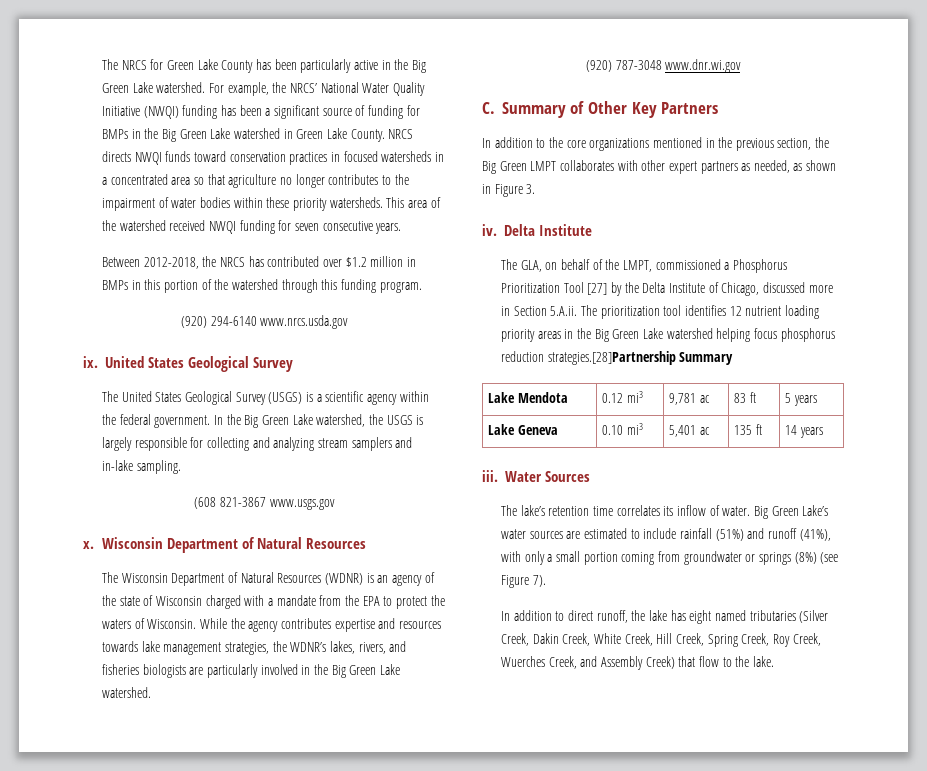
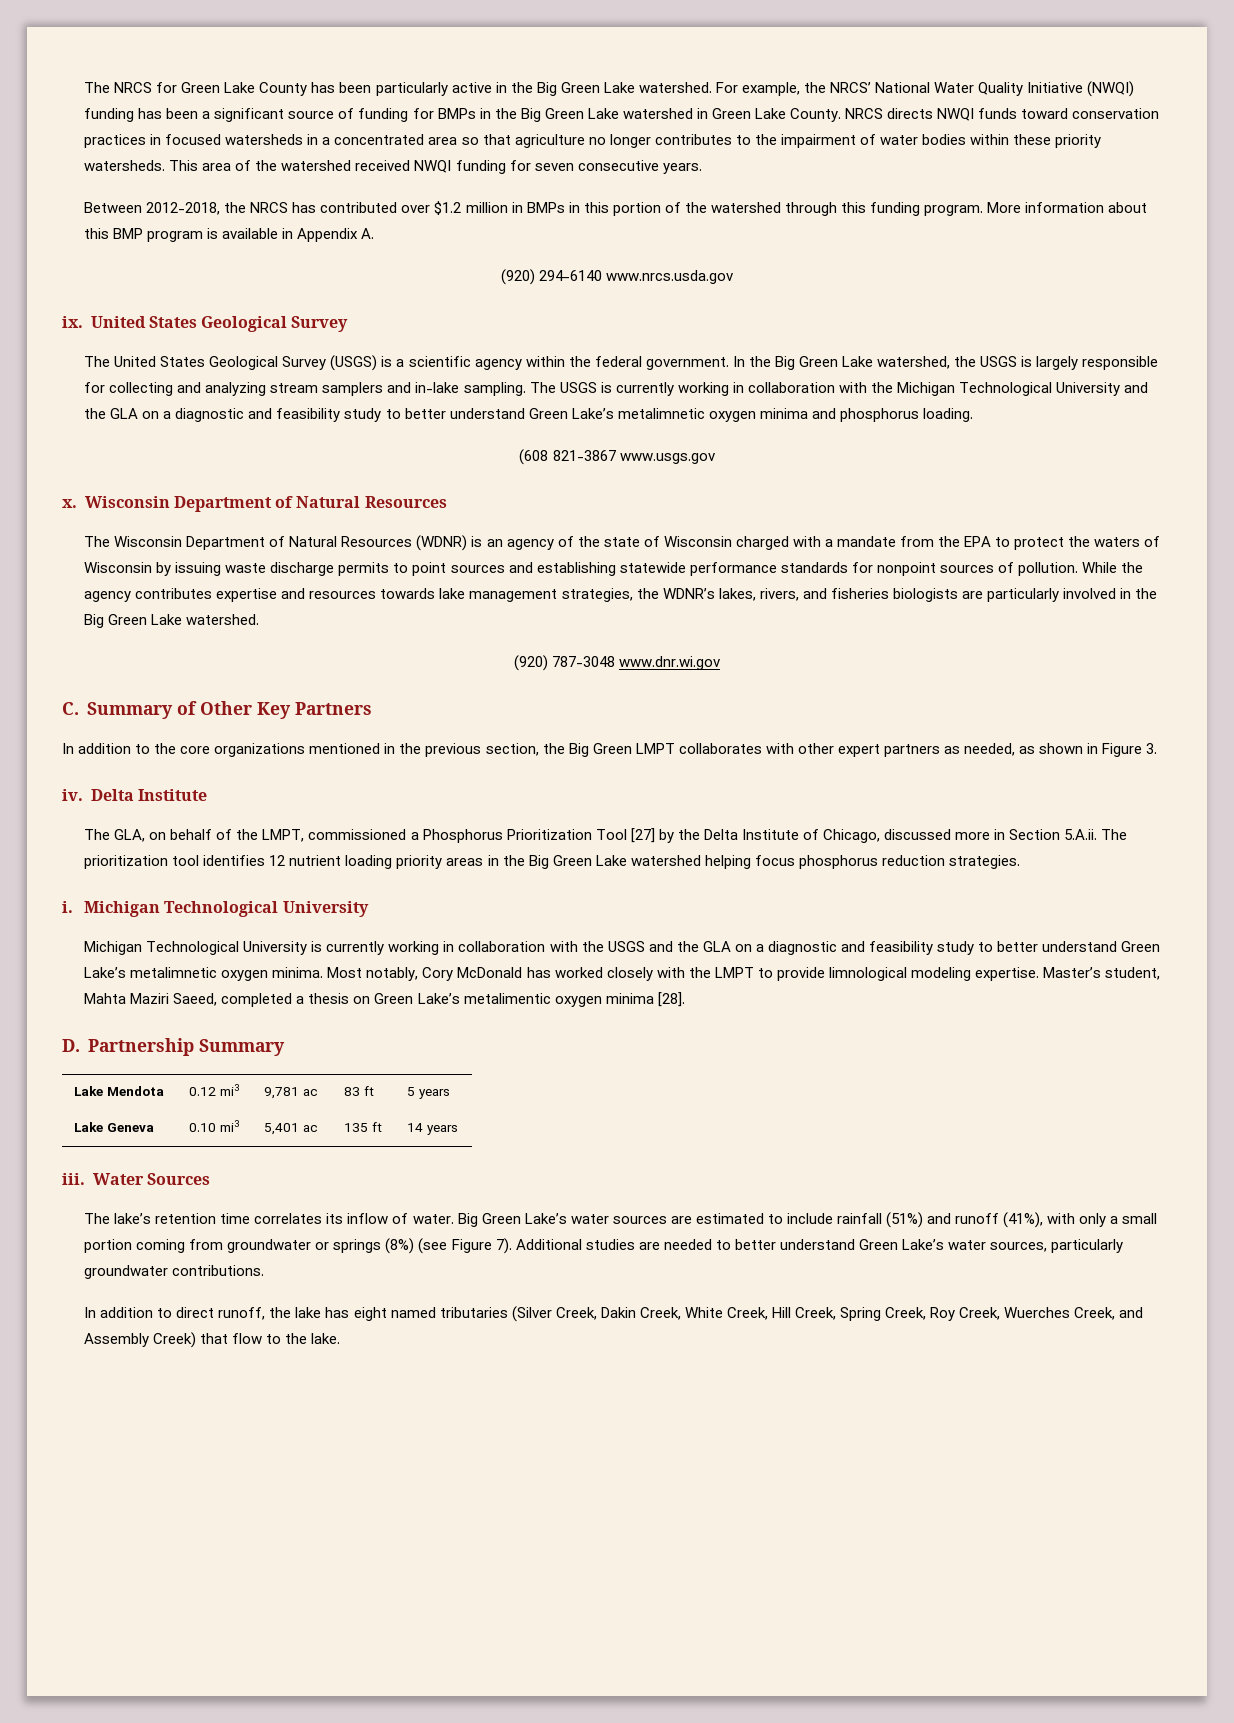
(422, 287) none -> [987,202,1148,213] [84,228,375,242] More information about this BMP program is available in Appendix A.
(181, 467) none -> [529,382,1149,396] [84,408,974,422] The USGS is currently working in collaboration with the Michigan Technological University and the GLA on a diagnostic and feasibility study to better understand Green Lake’s metalimnetic oxygen minima and phosphorus loading.
[147,619,197,629] Wisconsin. -> [84,562,1079,576] Wisconsin by issuing waste discharge permits to point sources and establishing statewide performance standards for nonpoint sources of pollution.
[547,351,676,365] strategies.[28]Partnership -> [949,855,1021,869] [62,901,369,917] [84,941,1161,955] [84,967,1161,981] [84,992,685,1007] [62,1038,194,1056] strategies. // i. Michigan Technological University // Michigan Technological University is currently working in collaboration with the USGS and the GLA on a diagnostic and feasibility study to better understand Green Lake’s metalimnetic oxygen minima. Most notably, Cory McDonald has worked closely with the LMPT to provide limnological modeling expertise. Master’s student, Mahta Maziri Saeed, completed a thesis on Green Lake’s metalimentic oxygen minima [28]. // D. Partnership
(546, 581) none -> [515,1239,1124,1253] [84,1265,265,1279] Additional studies are needed to better understand Green Lake’s water sources, particularly groundwater contributions.

